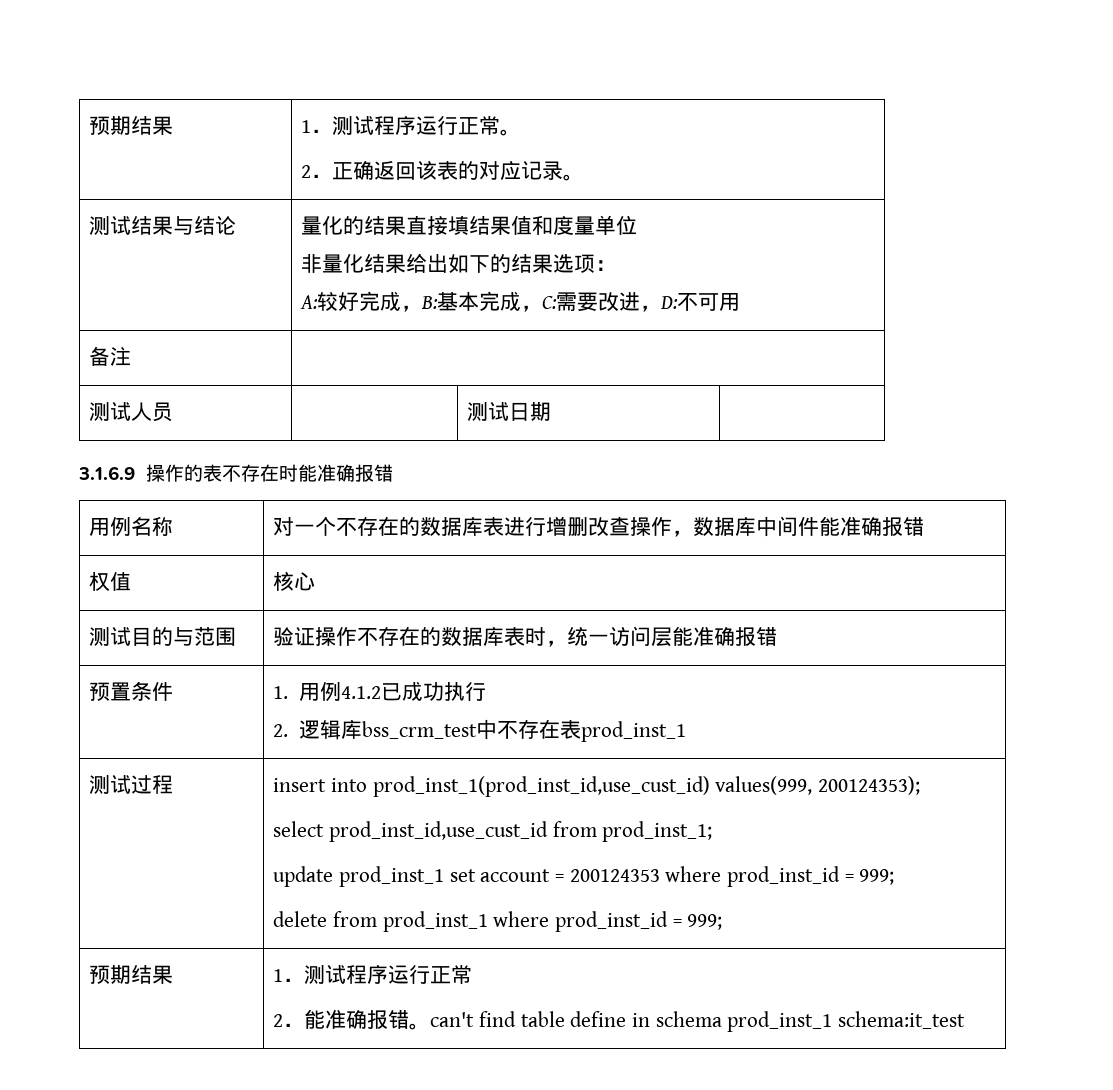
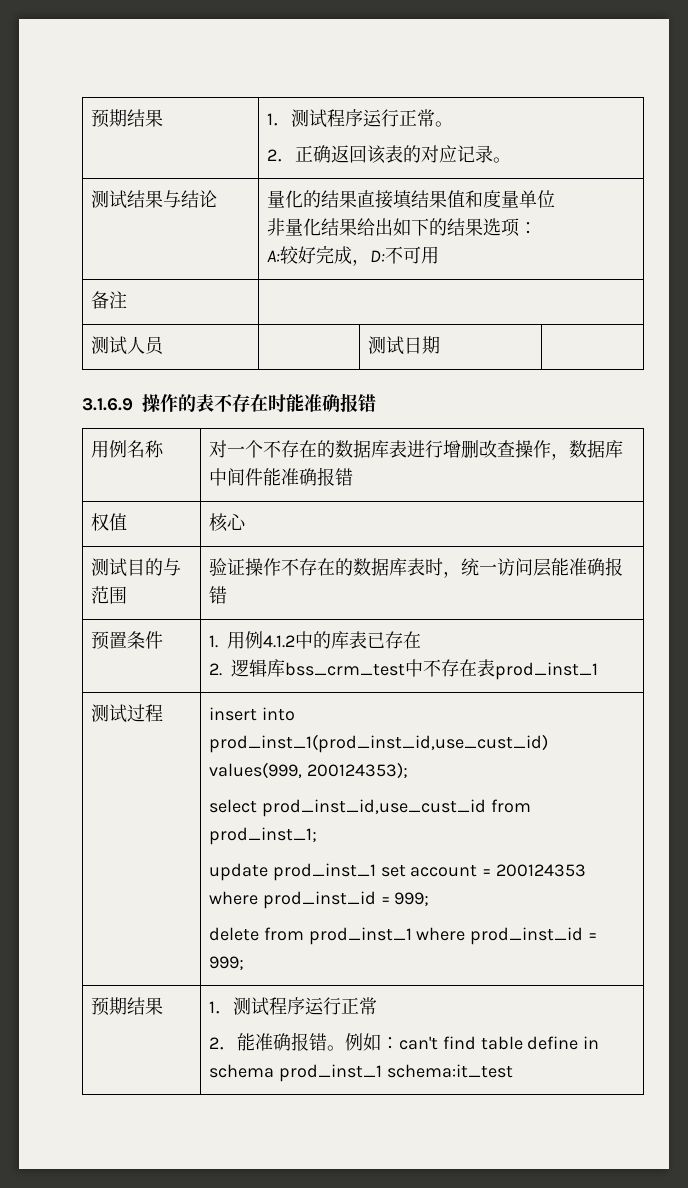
[421,291,662,312] B:基本完成，C:需要改进， -> (370, 262) none
[380,682,486,701] 已成功执行 -> [294,631,421,649] 中的库表已存在
(431, 1026) none -> [344,1033,399,1051] 例如：

